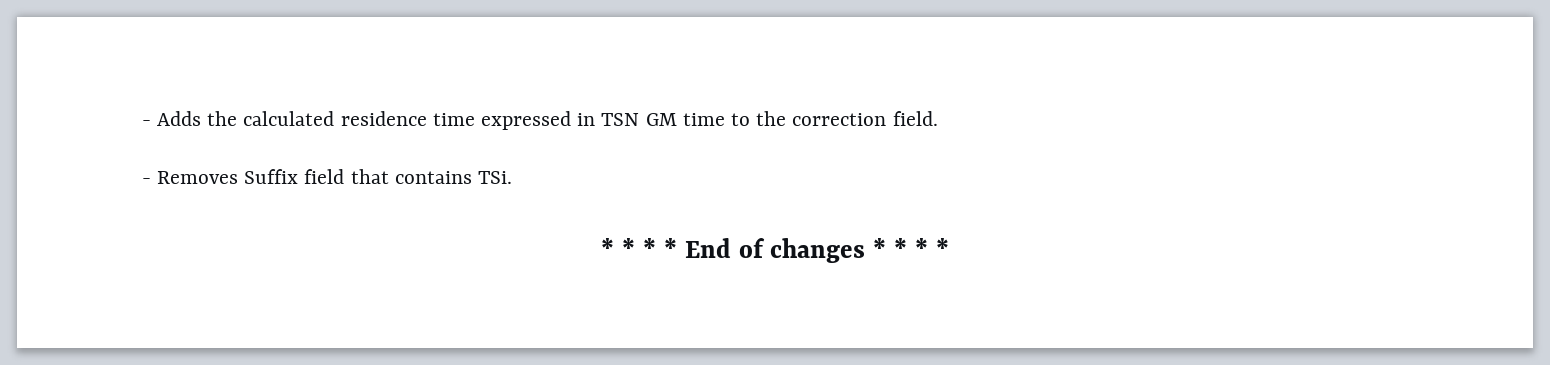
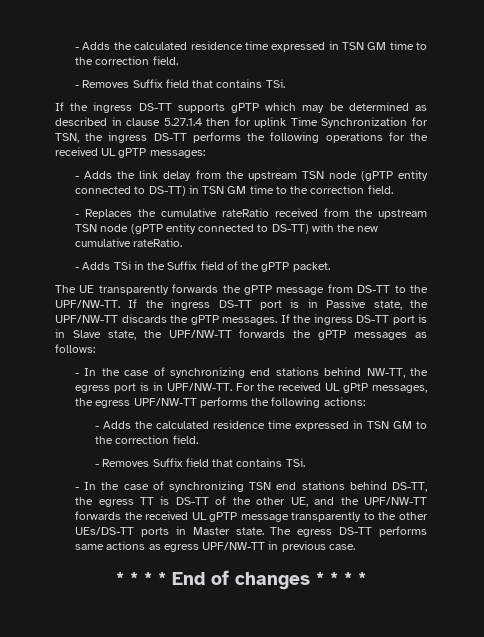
(512, 177) none -> [55,102,427,113] [55,117,428,128] [55,132,429,143] [55,147,205,158] [75,170,428,181] [75,185,393,196] [75,208,428,219] [75,223,379,234] [75,238,183,247] [75,261,330,272] [55,284,428,295] [55,299,428,310] [55,314,427,325] [55,329,428,340] [55,344,95,353] [75,367,428,378] [75,382,427,393] [75,397,365,408] [95,420,427,431] [95,435,198,444] [95,458,305,467] [75,481,427,492] [75,496,427,507] [75,511,428,522] [75,526,427,537] [75,541,355,552] // If the ingress DS-TT supports gPTP which may be determined as described in clause 5.27.1.4 then for uplink Time Synchronization for TSN, the ingress DS-TT performs the following operations for the received UL gPTP messages: // - Adds the link delay from the upstream TSN node (gPTP entity connected to DS-TT) in TSN GM time to the correction field. // - Replaces the cumulative rateRatio received from the upstream TSN node (gPTP entity connected to DS-TT) with the new cumulative rateRatio. // - Adds TSi in the Suffix field of the gPTP packet. // The UE transparently forwards the gPTP message from DS-TT to the UPF/NW-TT. If the ingress DS-TT port is in Passive state, the UPF/NW-TT discards the gPTP messages. If the ingress DS-TT port is in Slave state, the UPF/NW-TT forwards the gPTP messages as follows: // - In the case of synchronizing end stations behind NW-TT, the egress port is in UPF/NW-TT. For the received UL gPtP messages, the egress UPF/NW-TT performs the following actions: // - Adds the calculated residence time expressed in TSN GM to the correction field. // - Removes Suffix field that contains TSi. // - In the case of synchronizing TSN end stations behind DS-TT, the egress TT is DS-TT of the other UE, and the UPF/NW-TT forwards the received UL gPTP message transparently to the other UEs/DS-TT ports in Master state. The egress DS-TT performs same actions as egress UPF/NW-TT in previous case.

